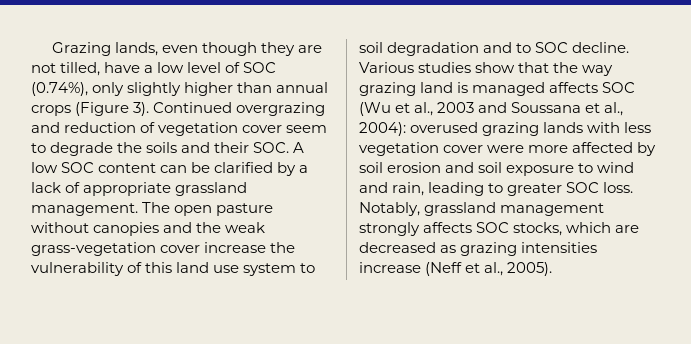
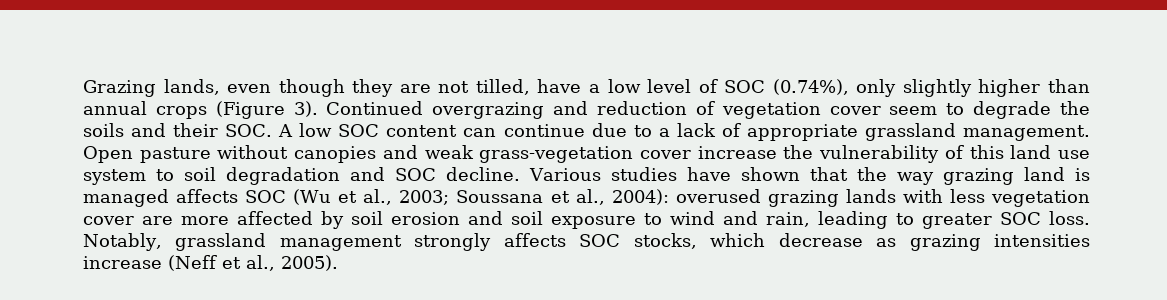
[191,162,297,176] be clarified by -> [503,123,652,137] continue due to
[142,202,213,216] The open -> [83,146,133,163] Open
[196,222,222,233] the -> (418, 152) none
[516,43,532,53] to -> (386, 174) none
[475,62,516,73] show -> [686,167,800,181] have shown
[437,102,508,113] 2003 and -> [399,190,450,205] 2003;
[487,145,525,153] were -> [142,216,173,225] are
[615,225,640,233] [359,242,436,253] are decreased -> [778,233,863,247] decrease

